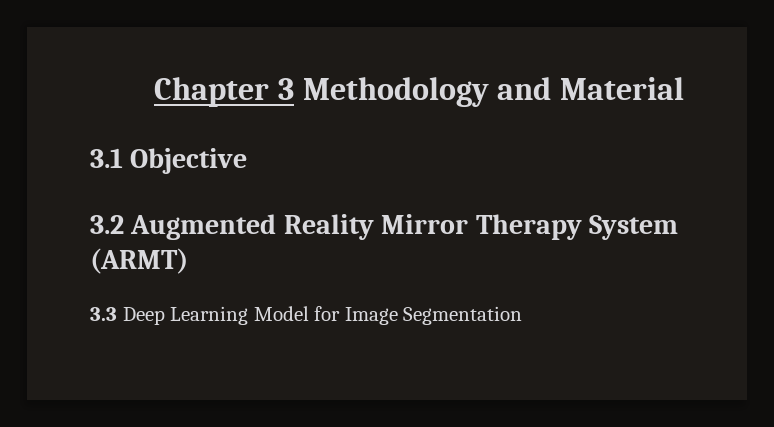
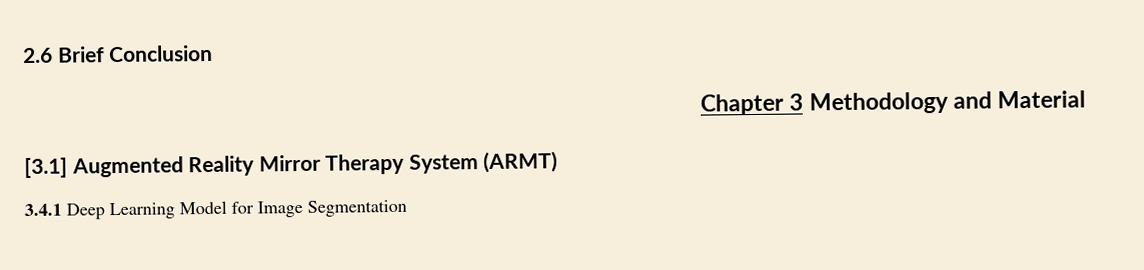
(154, 92) none -> [23,44,214,64] 2.6 Brief Conclusion //
[90,148,248,174] [90,215,124,234] 3.1 Objective // 3.2 -> [24,157,68,179] [3.1]
[90,307,117,321] 3.3 -> [24,203,62,217] 3.4.1

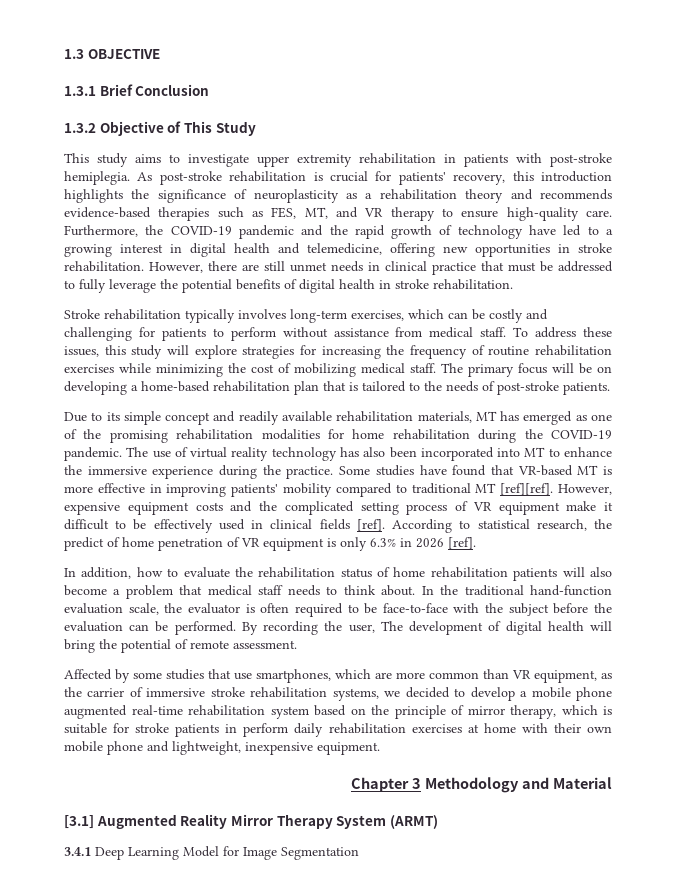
[23,47,53,64] 2.6 -> [64,49,160,59] [64,86,96,96] 1.3 OBJECTIVE // 1.3.1
(214, 53) none -> [64,121,256,136] [64,153,612,167] [64,171,612,185] [64,189,612,203] [64,207,612,221] [64,225,613,239] [64,243,612,257] [64,261,613,275] [64,279,513,293] [64,309,548,323] [64,327,613,341] [64,345,612,359] [64,363,612,377] [64,381,610,395] [64,411,612,425] [64,429,612,443] [64,447,612,461] [64,465,612,479] [64,483,612,497] [64,501,613,515] [64,519,612,533] [64,537,476,551] [64,567,612,581] [64,585,612,599] [64,603,613,617] [64,621,612,635] [64,639,297,653] [64,669,612,683] [64,687,612,701] [64,705,612,719] [64,723,613,737] [64,741,380,755] // 1.3.2 Objective of This Study // This study aims to investigate upper extremity rehabilitation in patients with post-stroke hemiplegia. As post-stroke rehabilitation is crucial for patients' recovery, this introduction highlights the significance of neuroplasticity as a rehabilitation theory and recommends evidence-based therapies such as FES, MT, and VR therapy to ensure high-quality care. Furthermore, the COVID-19 pandemic and the rapid growth of technology have led to a growing interest in digital health and telemedicine, offering new opportunities in stroke rehabilitation. However, there are still unmet needs in clinical practice that must be addressed to fully leverage the potential benefits of digital health in stroke rehabilitation. // Stroke rehabilitation typically involves long-term exercises, which can be costly and challenging for patients to perform without assistance from medical staff. To address these issues, this study will explore strategies for increasing the frequency of routine rehabilitation exercises while minimizing the cost of mobilizing medical staff. The primary focus will be on developing a home-based rehabilitation plan that is tailored to the needs of post-stroke patients. // Due to its simple concept and readily available rehabilitation materials, MT has emerged as one of the promising rehabilitation modalities for home rehabilitation during the COVID-19 pandemic. The use of virtual reality technology has also been incorporated into MT to enhance the immersive experience during the practice. Some studies have found that VR-based MT is more effective in improving patients' mobility compared to traditional MT [ref][ref]. However, expensive equipment costs and the complicated setting process of VR equipment make it difficult to be effectively used in clinical fields [ref]. According to statistical research, the predict of home penetration of VR equipment is only 6.3% in 2026 [ref]. // In addition, how to evaluate the rehabilitation status of home rehabilitation patients will also become a problem that medical staff needs to think about. In the traditional hand-function evaluation scale, the evaluator is often required to be face-to-face with the subject before the evaluation can be performed. By recording the user, The development of digital health will bring the potential of remote assessment. // Affected by some studies that use smartphones, which are more common than VR equipment, as the carrier of immersive stroke rehabilitation systems, we decided to develop a mobile phone augmented real-time rehabilitation system based on the principle of mirror therapy, which is suitable for stroke patients in perform daily rehabilitation exercises at home with their own mobile phone and lightweight, inexpensive equipment.

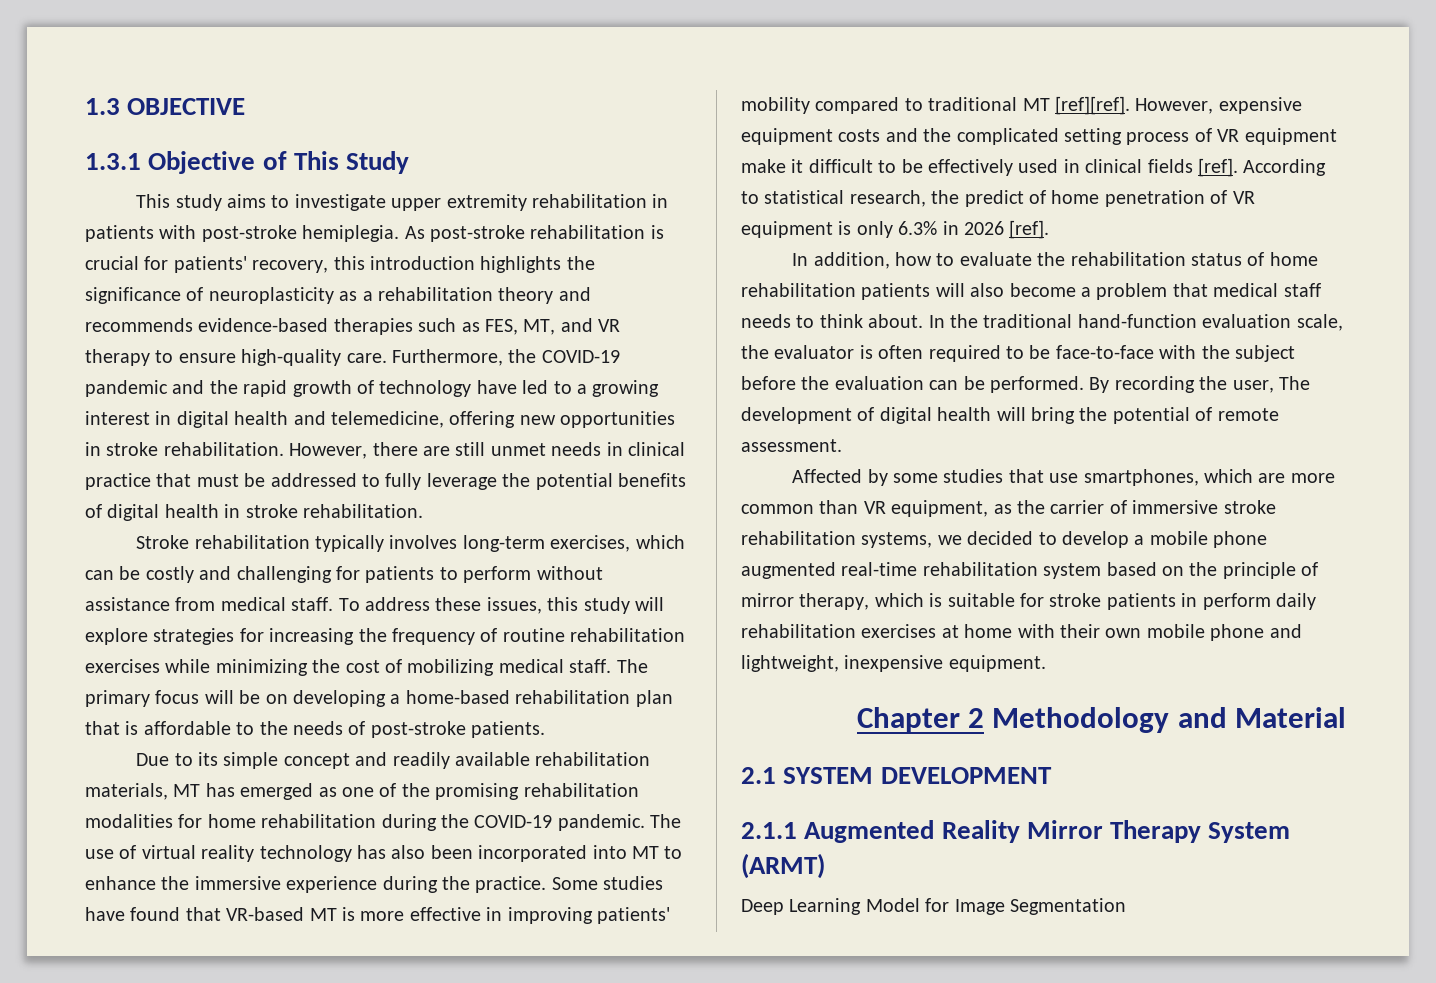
[99,84,210,96] [64,123,96,133] Brief Conclusion // 1.3.2 -> (141, 161) none
[362,381,406,392] tailored -> [143,721,231,735] affordable
[412,778,422,789] 3 -> [967,708,984,728] 2
[64,815,94,829] [3.1] -> [741,767,1052,784] [741,822,797,839] 2.1 SYSTEM DEVELOPMENT // 2.1.1
[64,847,91,856] 3.4.1 -> (825, 866) none

